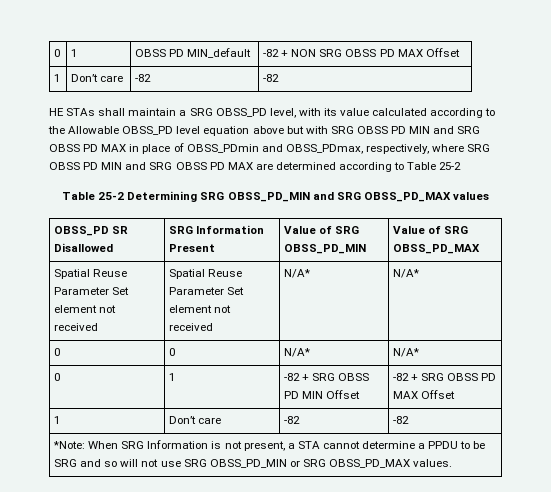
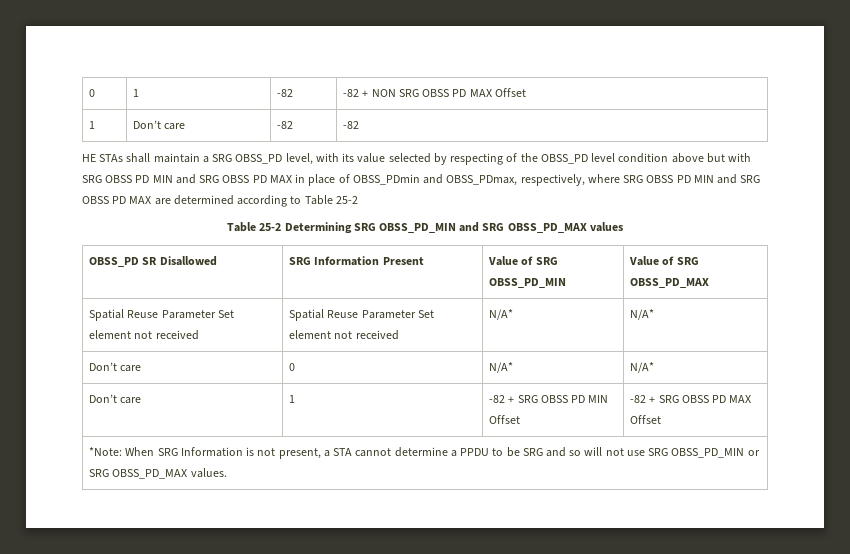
[54,49,61,57] [71,49,78,57] [135,48,252,58] 0 | 1 | OBSS PD MIN_default -> [89,89,96,97] [133,89,140,97] [277,89,294,97] 0 | 1 | -82
[372,108,496,118] [48,126,120,134] calculated according to the Allowable -> [388,153,538,165] selected by respecting of the
[203,126,250,136] equation -> [618,153,669,163] condition
[54,348,61,356] 0 -> [89,362,142,372] Don’t care
[54,373,61,381] 0 -> [89,394,142,404] Don’t care
[54,416,61,424] [169,416,222,424] [284,416,301,424] [393,416,410,424] // 1 | Don’t care | -82 | -82 -> (662, 419) none

